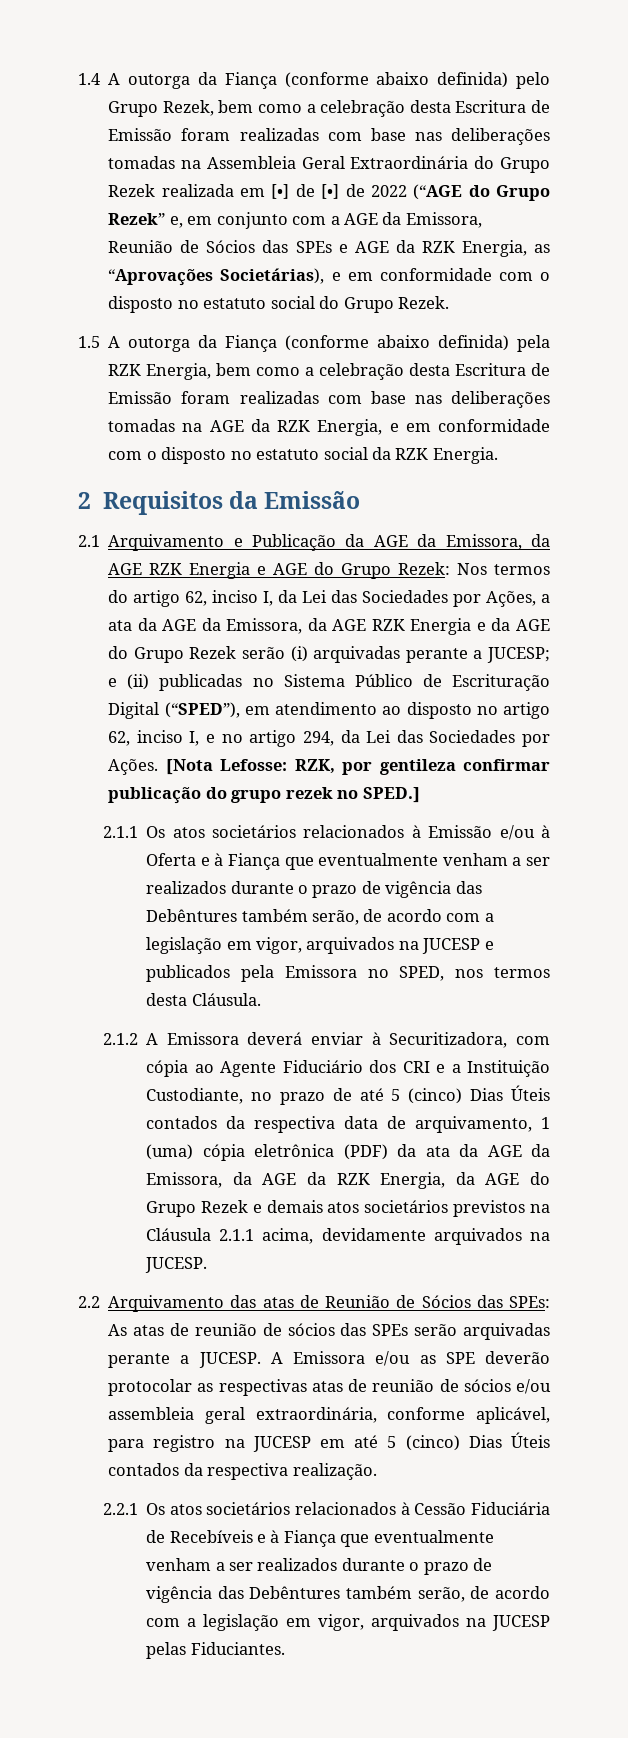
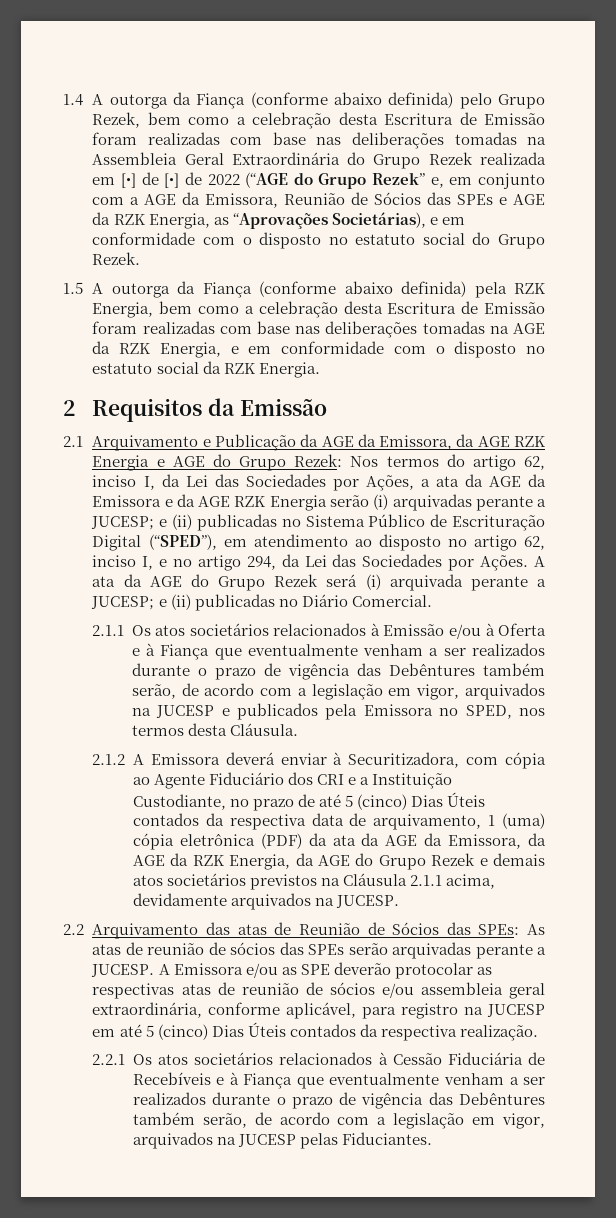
[226,618,550,635] [108,646,237,663] Emissora, da AGE RZK Energia e da AGE do Grupo Rezek -> [92,494,327,511] Emissora e da AGE RZK Energia
[165,759,550,775] [108,787,420,804] [Nota Lefosse: RZK, por gentileza confirmar publicação do grupo rezek no SPED.] -> [534,556,546,567] [92,574,546,591] [91,594,432,611] A ata da AGE do Grupo Rezek será (i) arquivada perante a JUCESP; e (ii) publicadas no Diário Comercial.

